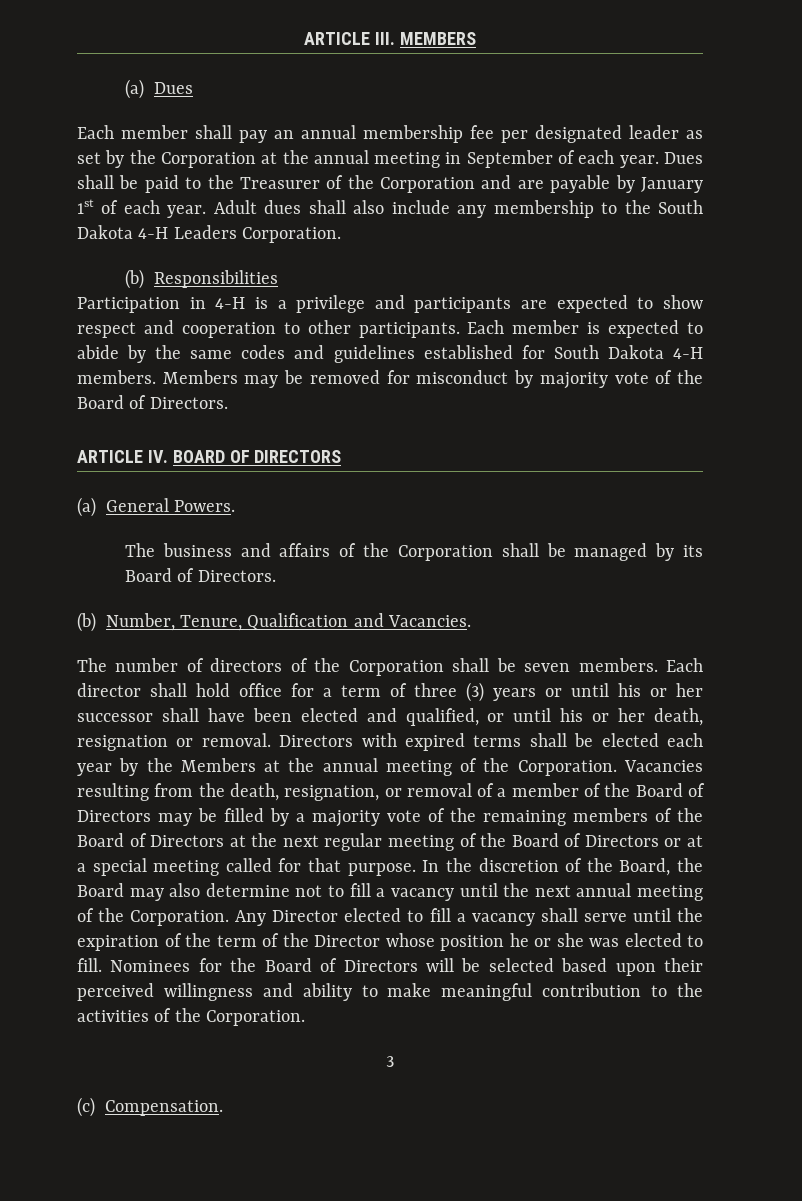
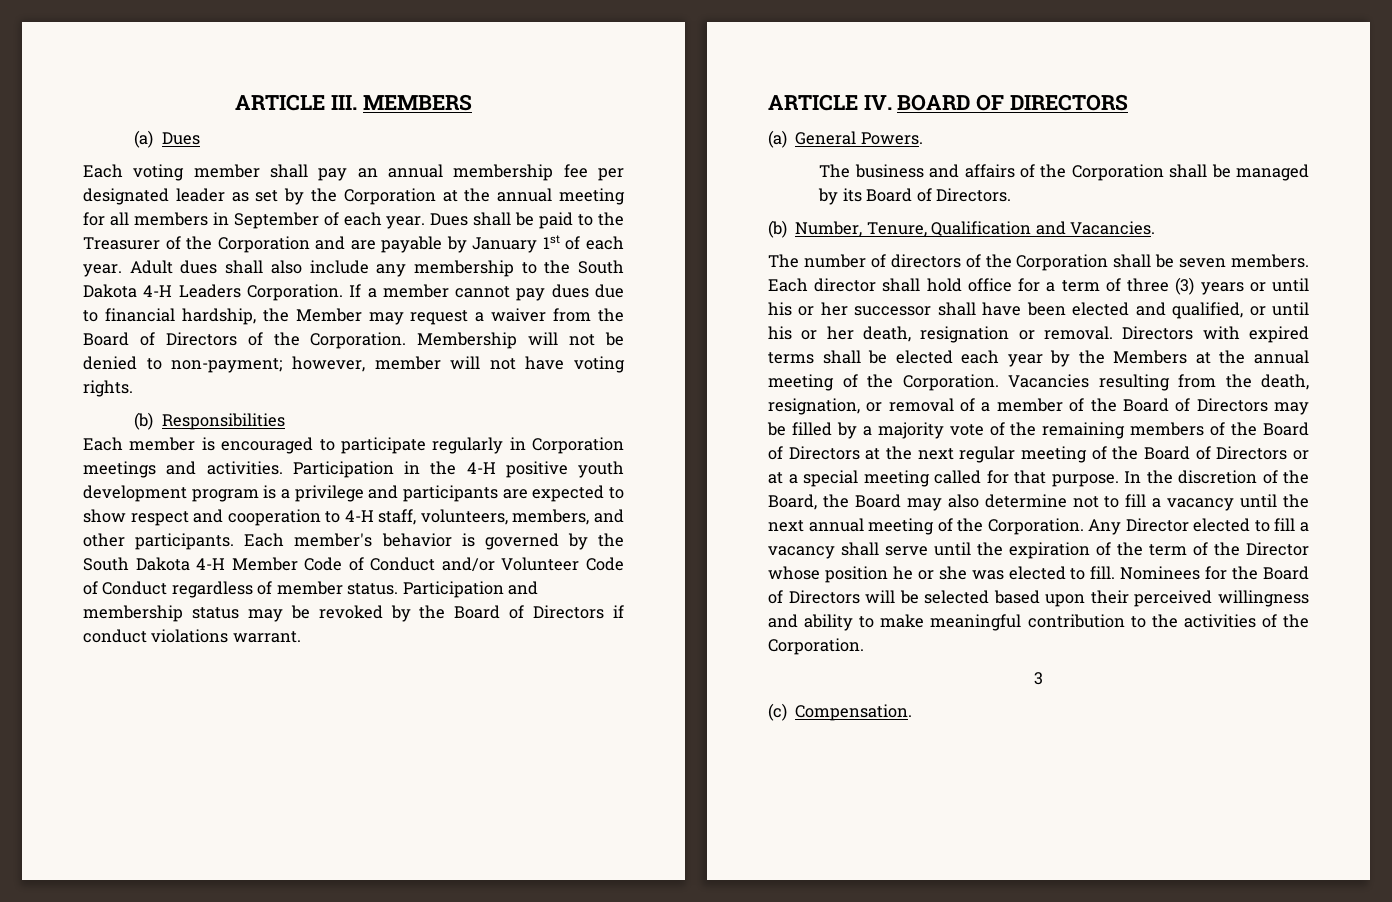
(114, 132) none -> [133,164,185,181] voting
(441, 160) none -> [83,212,208,226] for all members
[124,269,278,289] [77,297,246,313] // (b) Responsibilities // Participation in 4-H -> [349,284,625,301] [83,308,624,325] [83,332,625,349] [83,356,625,373] [83,380,133,397] [134,412,285,430] [83,437,624,454] [83,461,624,478] [83,485,259,502] If a member cannot pay dues due to financial hardship, the Member may request a waiver from the Board of Directors of the Corporation. Membership will not be denied to non-payment; however, member will not have voting rights. // (b) Responsibilities // Each member is encouraged to participate regularly in Corporation meetings and activities. Participation in the 4-H positive youth development program
[307,320,703,338] [77,345,704,363] [77,370,704,389] [77,395,228,409] other participants. Each member is expected to abide by the same codes and guidelines established for South Dakota 4-H members. Members may be removed for misconduct by majority vote of the Board of Directors. -> [344,509,624,525] [83,533,624,550] [83,557,624,572] [83,581,539,598] [83,605,624,622] [83,629,301,643] 4-H staff, volunteers, members, and other participants. Each member's behavior is governed by the South Dakota 4-H Member Code of Conduct and/or Volunteer Code of Conduct regardless of member status. Participation and membership status may be revoked by the Board of Directors if conduct violations warrant.

